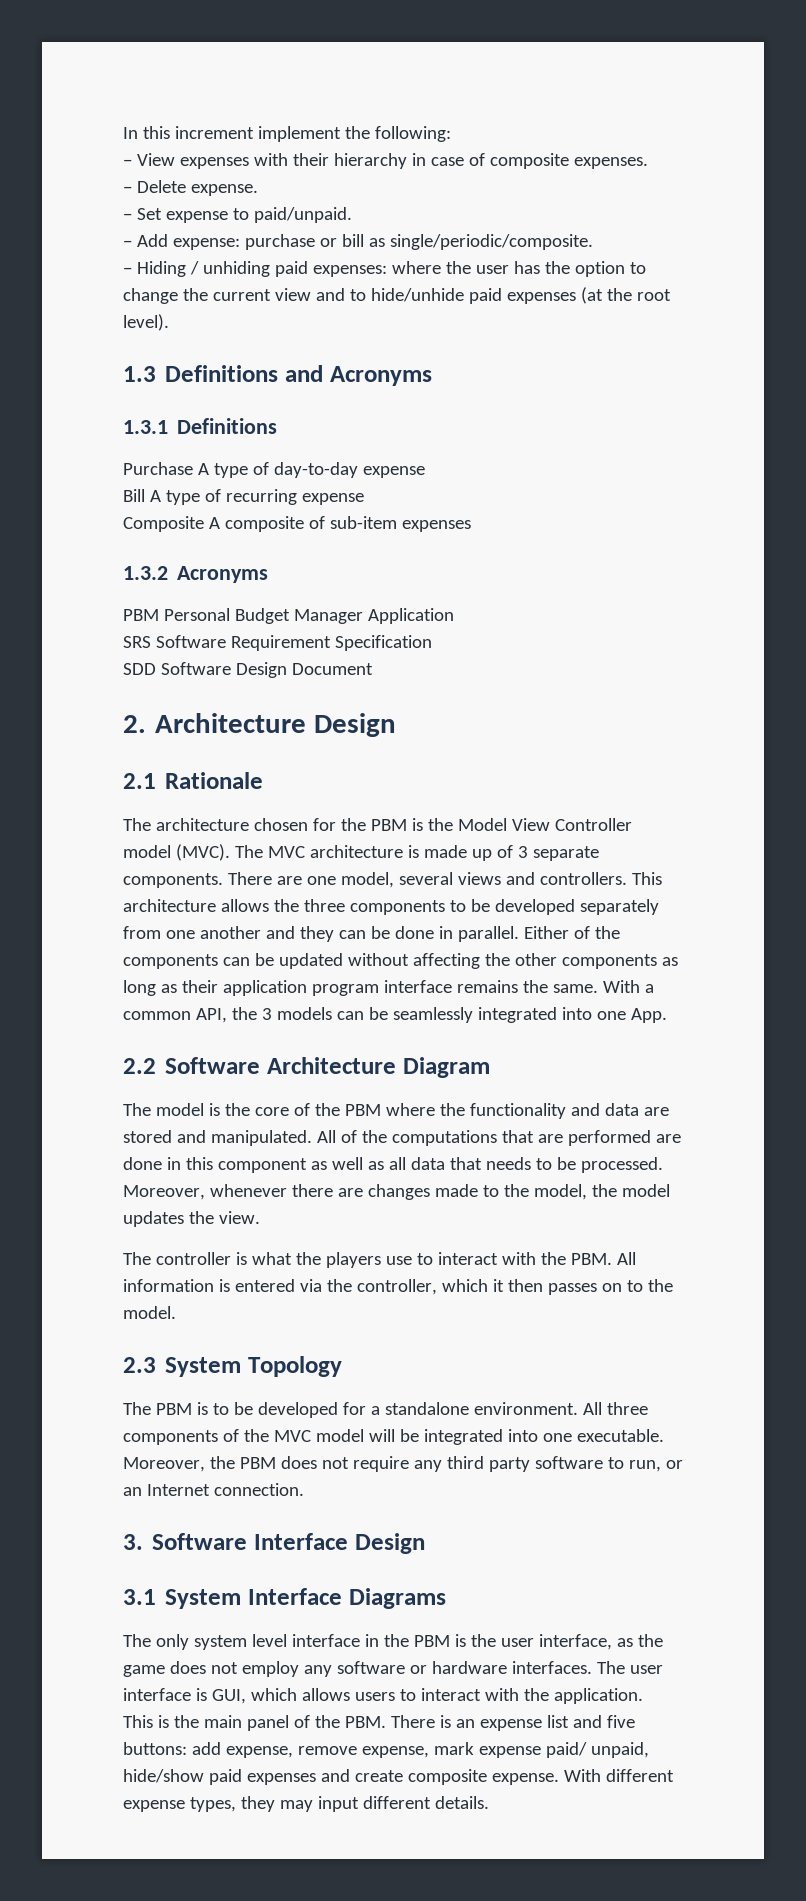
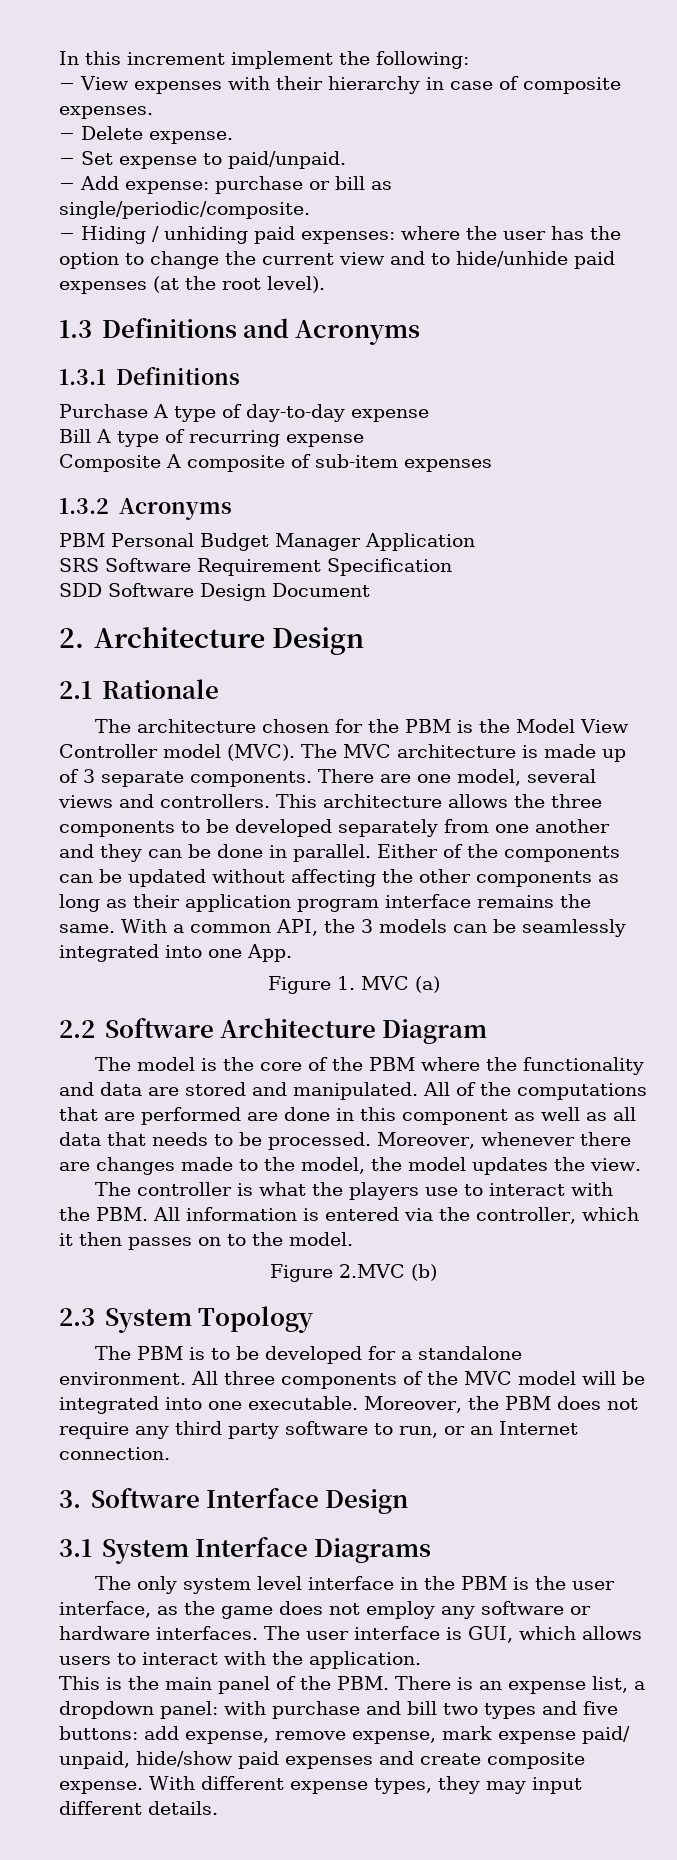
(667, 1015) none -> [267,976,440,994] // Figure 1. MVC (a)
(176, 1312) none -> [270,1264,437,1282] // Figure 2.MVC (b)
[546,1715,569,1728] list -> [592,1676,645,1693] [59,1701,536,1719] list, a dropdown panel: with purchase and bill two types

